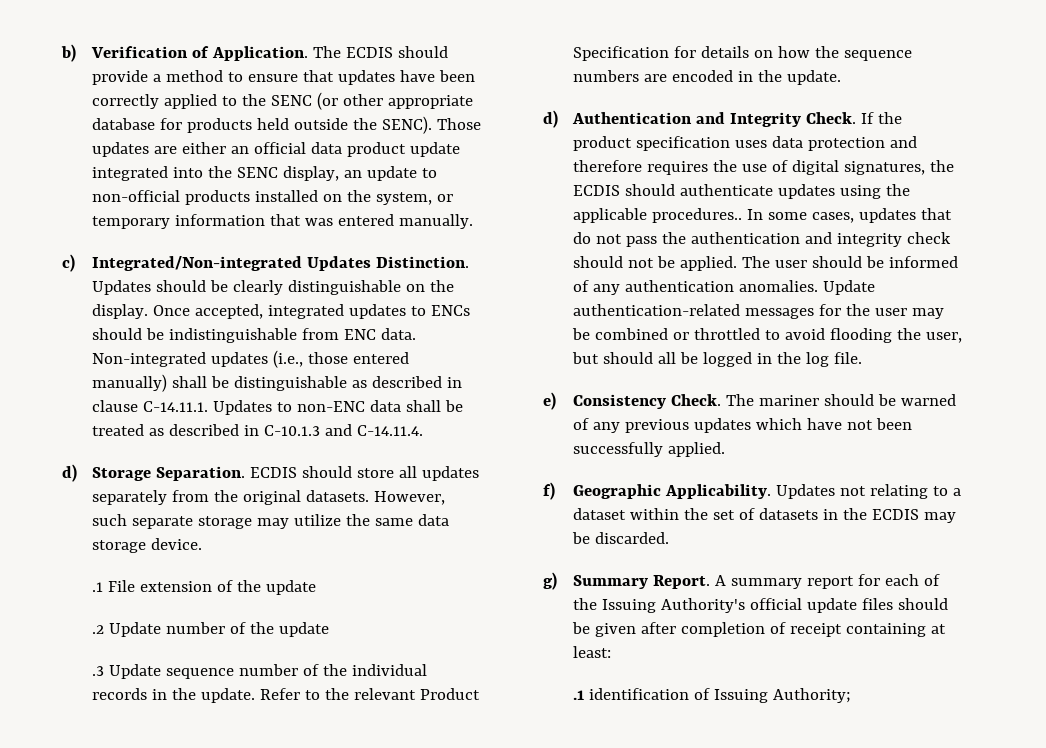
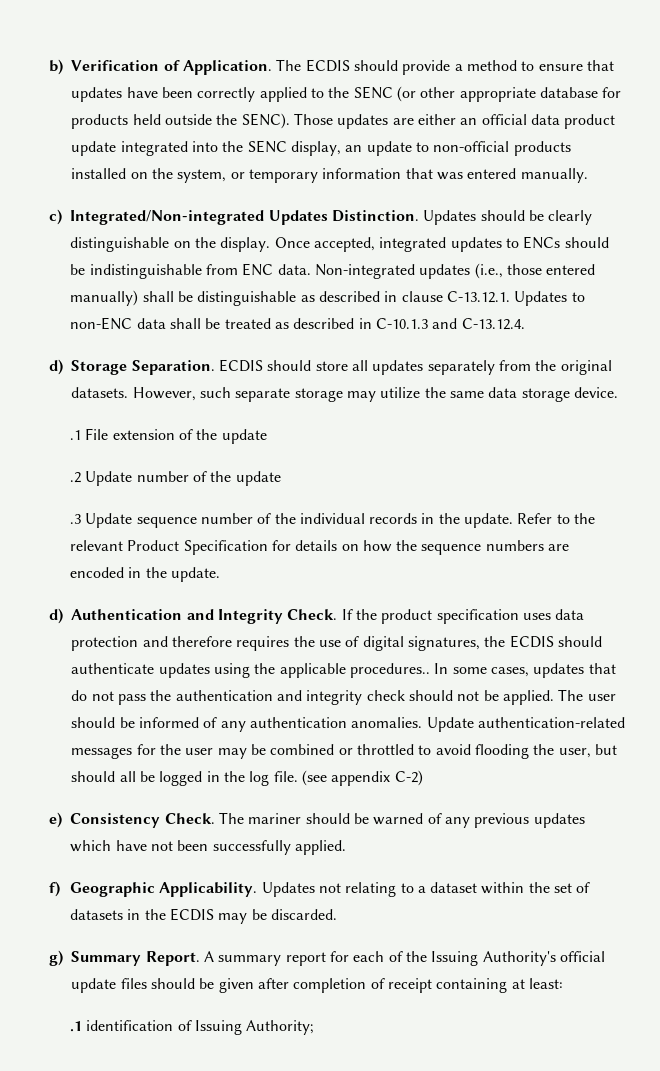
[142,401,208,412] C-14.11.1. -> [447,291,511,303] C-13.12.1.
[356,425,423,436] C-14.11.4. -> [461,318,525,330] C-13.12.4.
(862, 358) none -> [302,770,423,786] (see appendix C-2)

